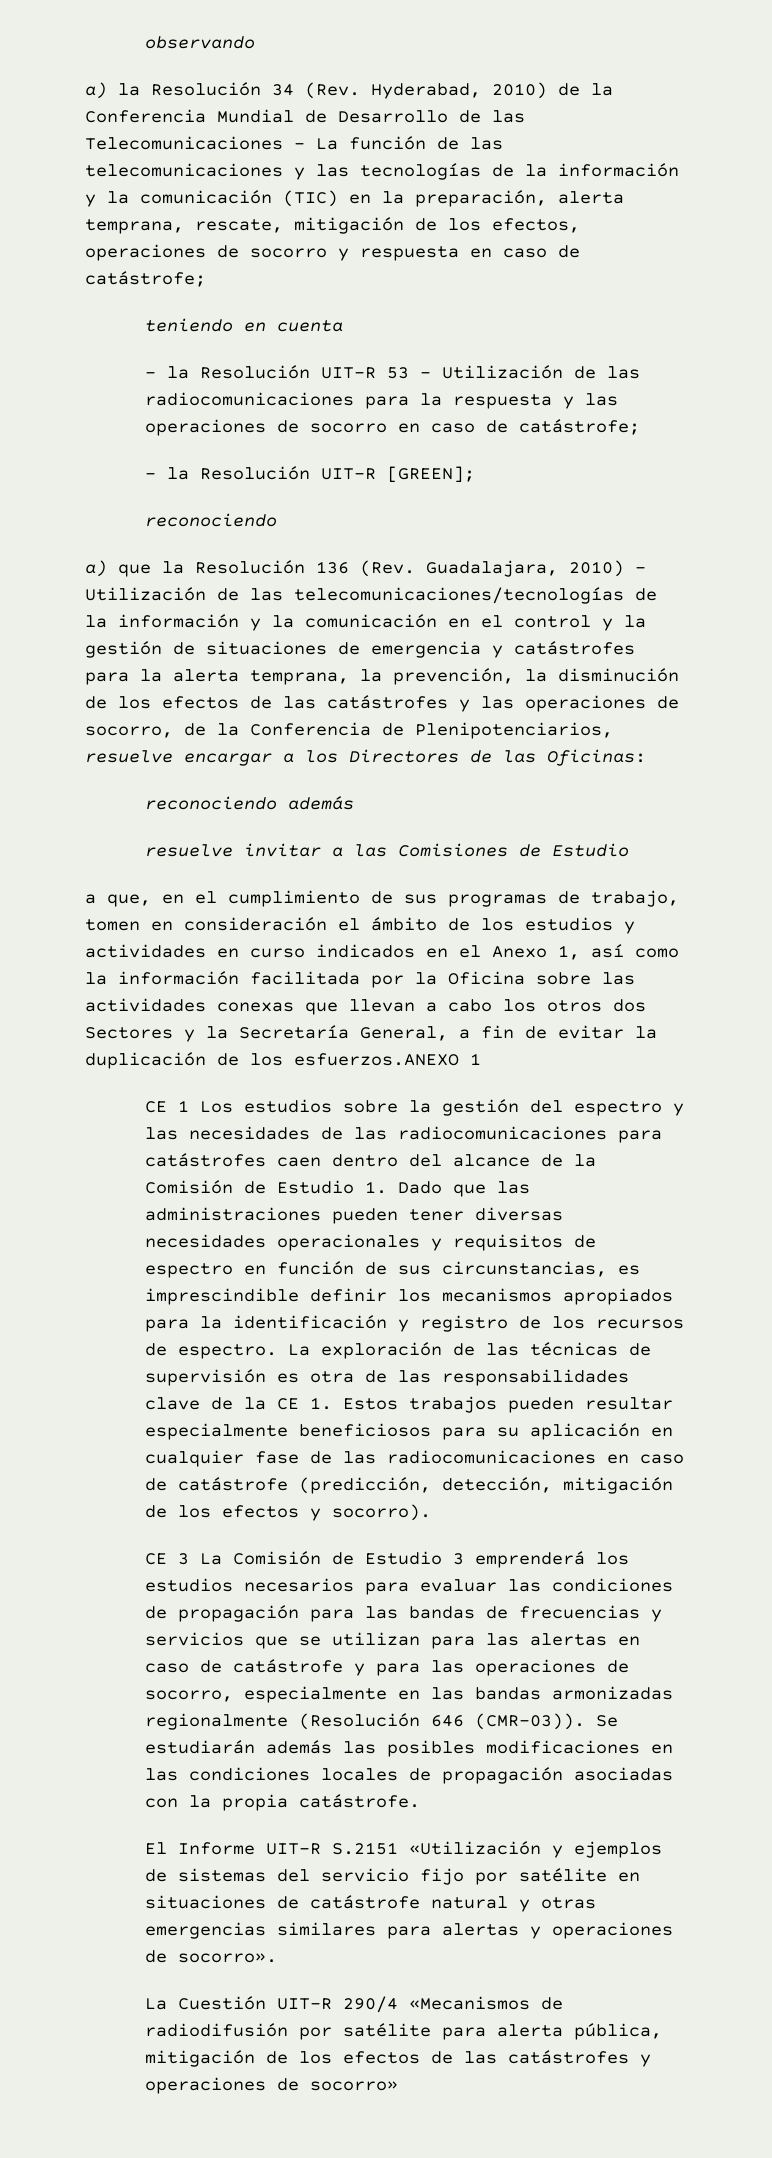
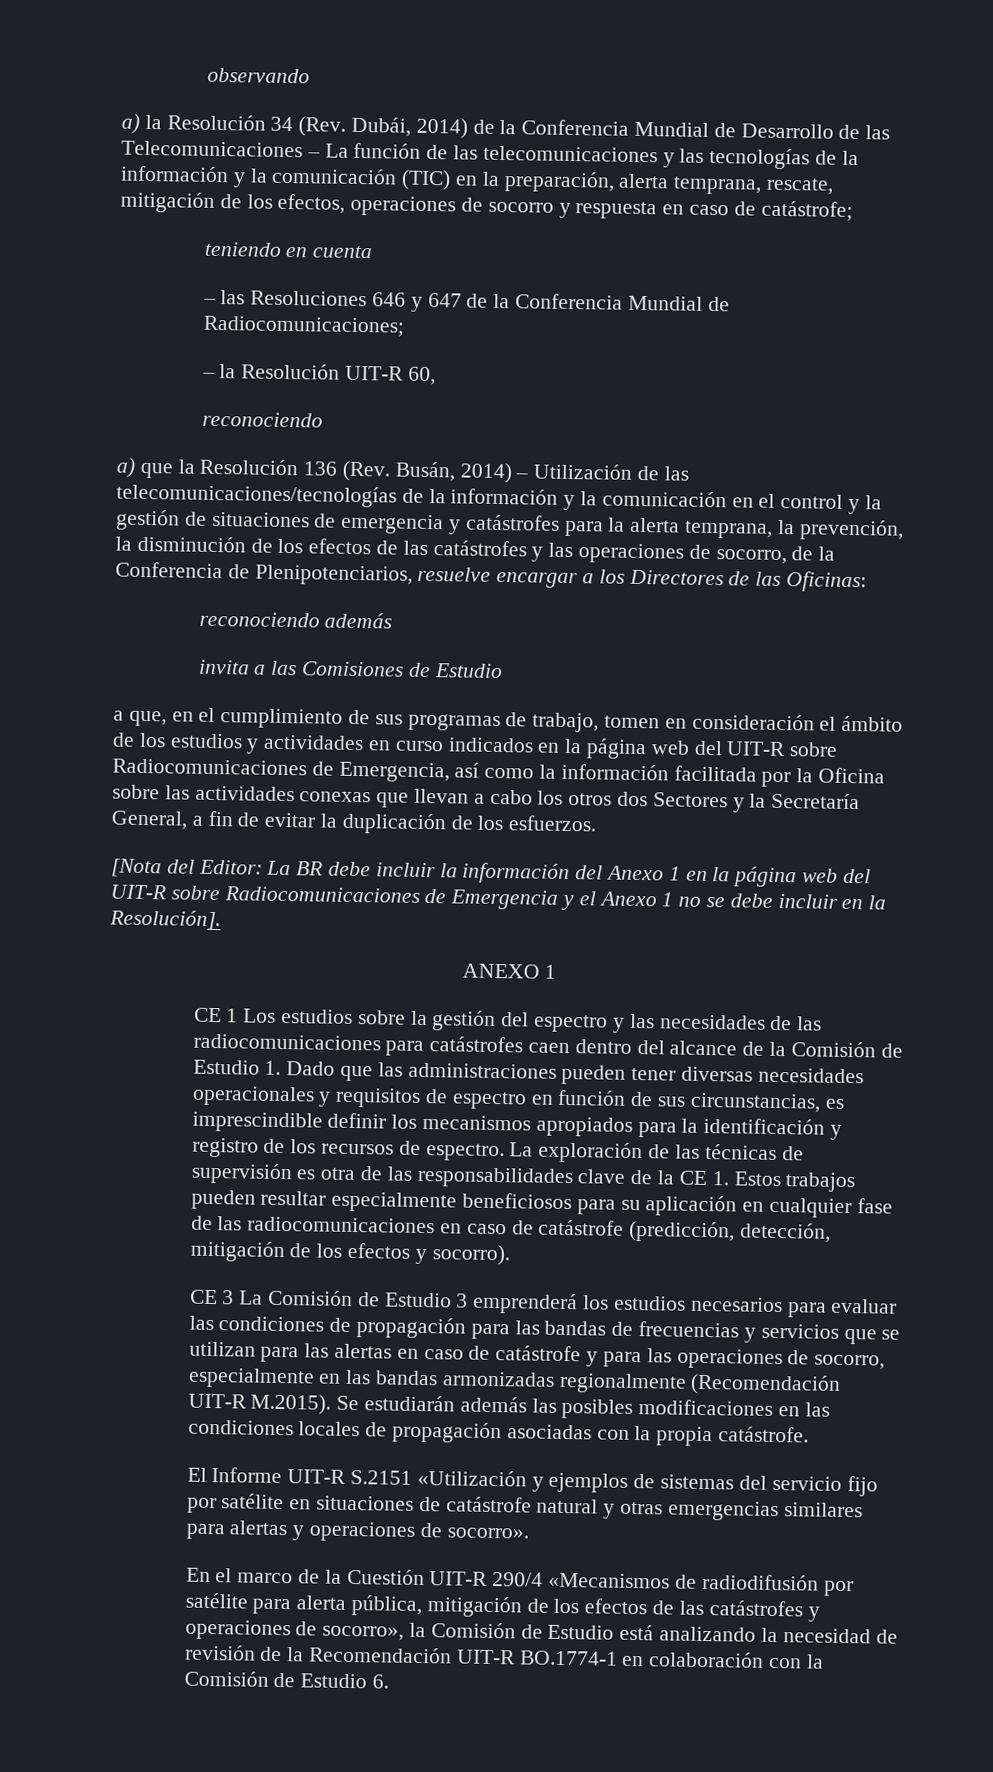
[371,82,547,99] Hyderabad, 2010) -> [351,116,468,139] Dubái, 2014)
[167,365,641,379] [145,392,619,409] [145,419,641,436] [145,466,476,483] la Resolución UIT-R 53 – Utilización de las radiocomunicaciones para la respuesta y las operaciones de socorro en caso de catástrofe; // – la Resolución UIT-R [GREEN]; -> [220,290,730,312] [202,315,405,337] [201,363,436,386] las Resoluciones 646 y 647 de la Conferencia Mundial de Radiocomunicaciones; // – la Resolución UIT-R 60,
[426,560,624,577] Guadalajara, 2010) -> [394,461,512,484] Busán, 2014)
[145,843,322,857] resuelve invitar -> [197,659,250,675] invita
[459,945,580,960] el Anexo 1, -> [564,738,839,760] [112,758,450,783] la página web del UIT-R sobre Radiocomunicaciones de Emergencia,
[294,1053,459,1066] esfuerzos.ANEXO -> [508,815,597,832] [111,858,871,888] [110,884,887,911] [109,909,221,931] [461,963,540,979] esfuerzos. // [Nota del Editor: La BR debe incluir la información del Anexo 1 en la página web del UIT-R sobre Radiocomunicaciones de Emergencia y el Anexo 1 no se debe incluir en la Resolución]. // ANEXO
[299,1713,586,1730] (Resolución 646 (CMR-03)). -> [690,1373,842,1396] [187,1393,332,1415] (Recomendación UIT-R M.2015).
[145,1998,168,2010] La -> [185,1567,342,1584] En el marco de la
[310,2081,399,2091] socorro» -> [322,1622,898,1644] [184,1644,824,1669] [183,1670,390,1689] socorro», la Comisión de Estudio está analizando la necesidad de revisión de la Recomendación UIT-R BO.1774-1 en colaboración con la Comisión de Estudio 6.

